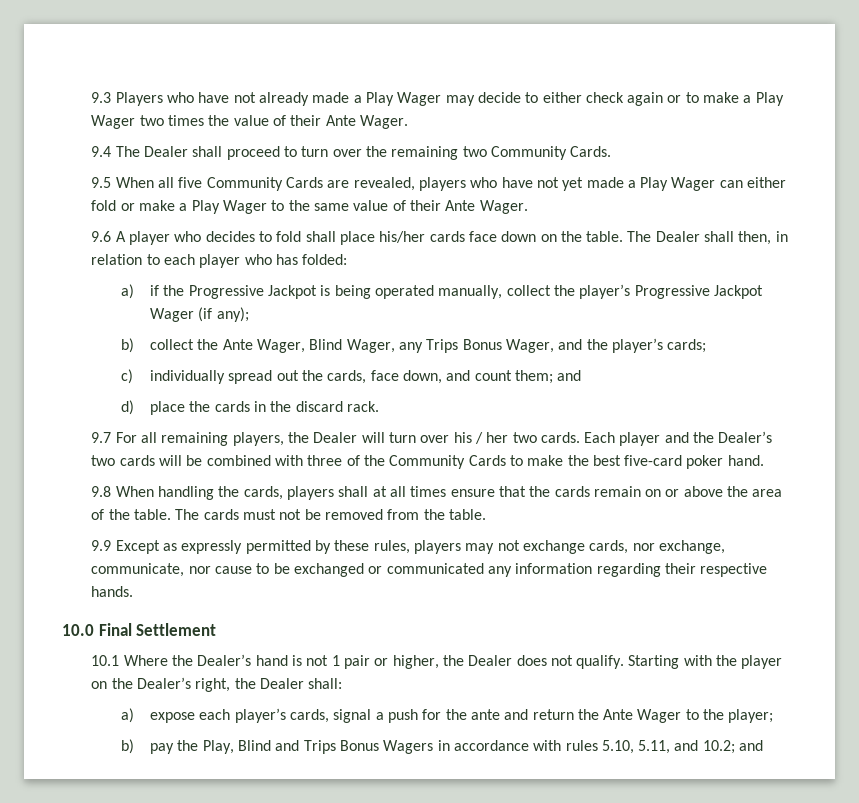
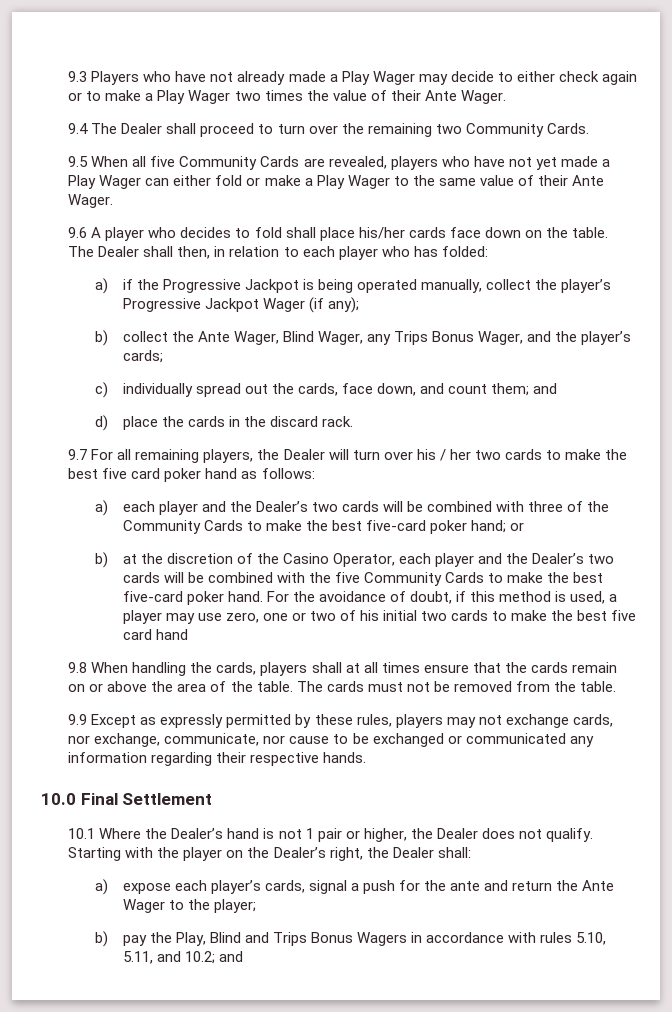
[540,432,616,443] cards. Each -> [504,449,628,460] [68,468,315,482] [95,500,155,516] cards to make the best five card poker hand as follows: // a) each
[727,455,764,466] hand. -> [471,520,525,533] [95,552,615,568] [122,572,604,586] [122,591,618,605] [122,610,637,624] [122,629,188,640] hand; or // b) at the discretion of the Casino Operator, each player and the Dealer’s two cards will be combined with the five Community Cards to make the best five-card poker hand. For the avoidance of doubt, if this method is used, a player may use zero, one or two of his initial two cards to make the best five card hand

